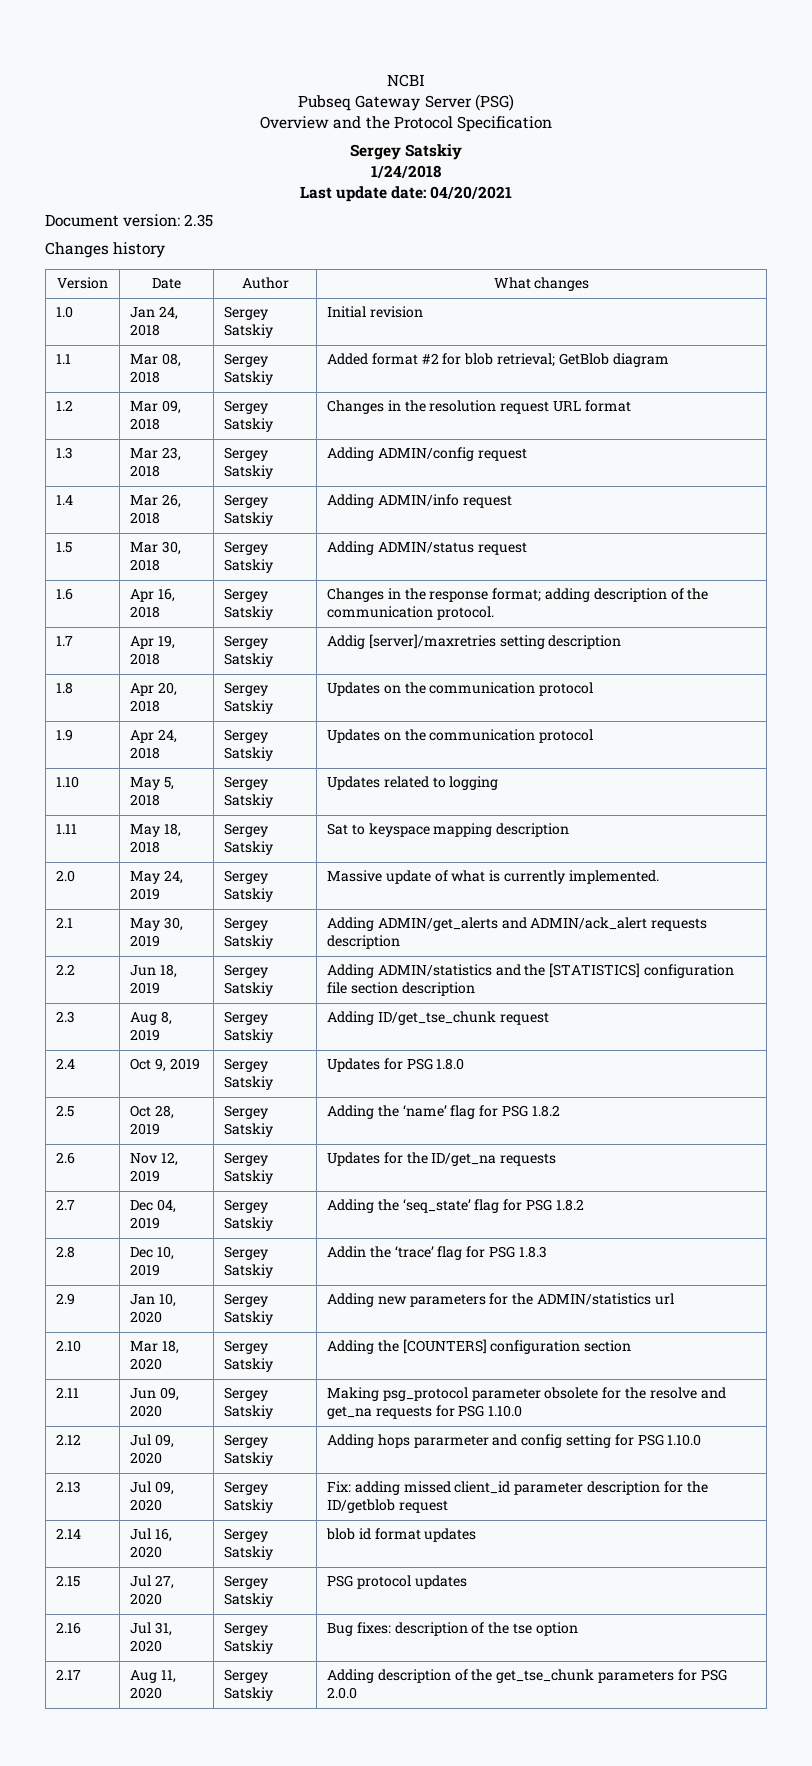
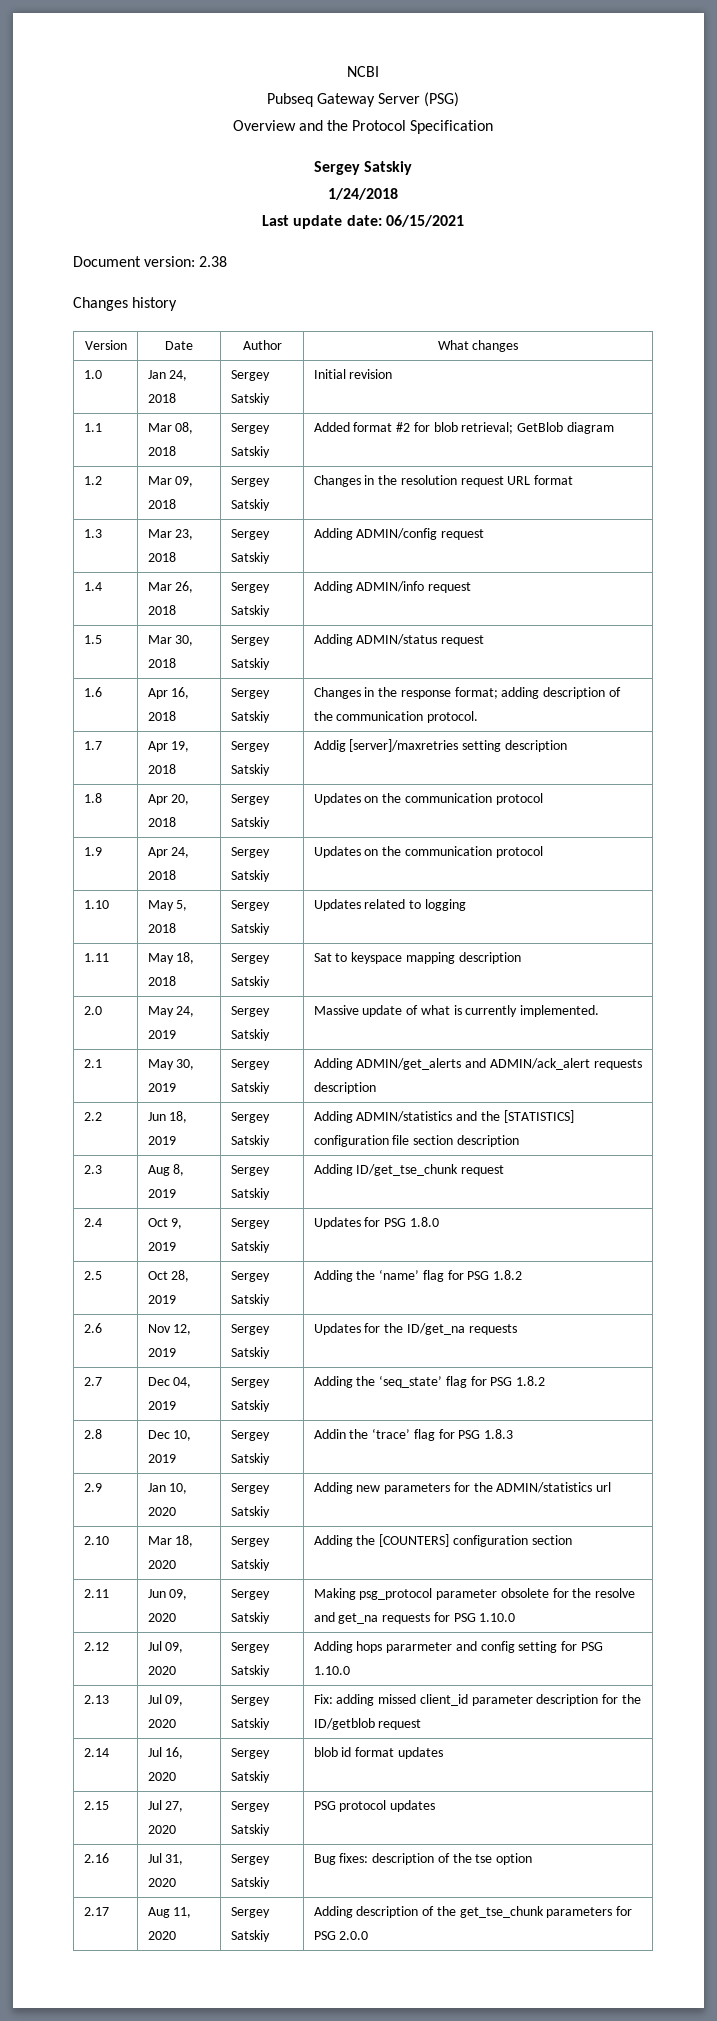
[430,186,513,199] 04/20/2021 -> [385,215,464,227] 06/15/2021
[184,214,214,227] 2.35 -> [199,256,228,267] 2.38

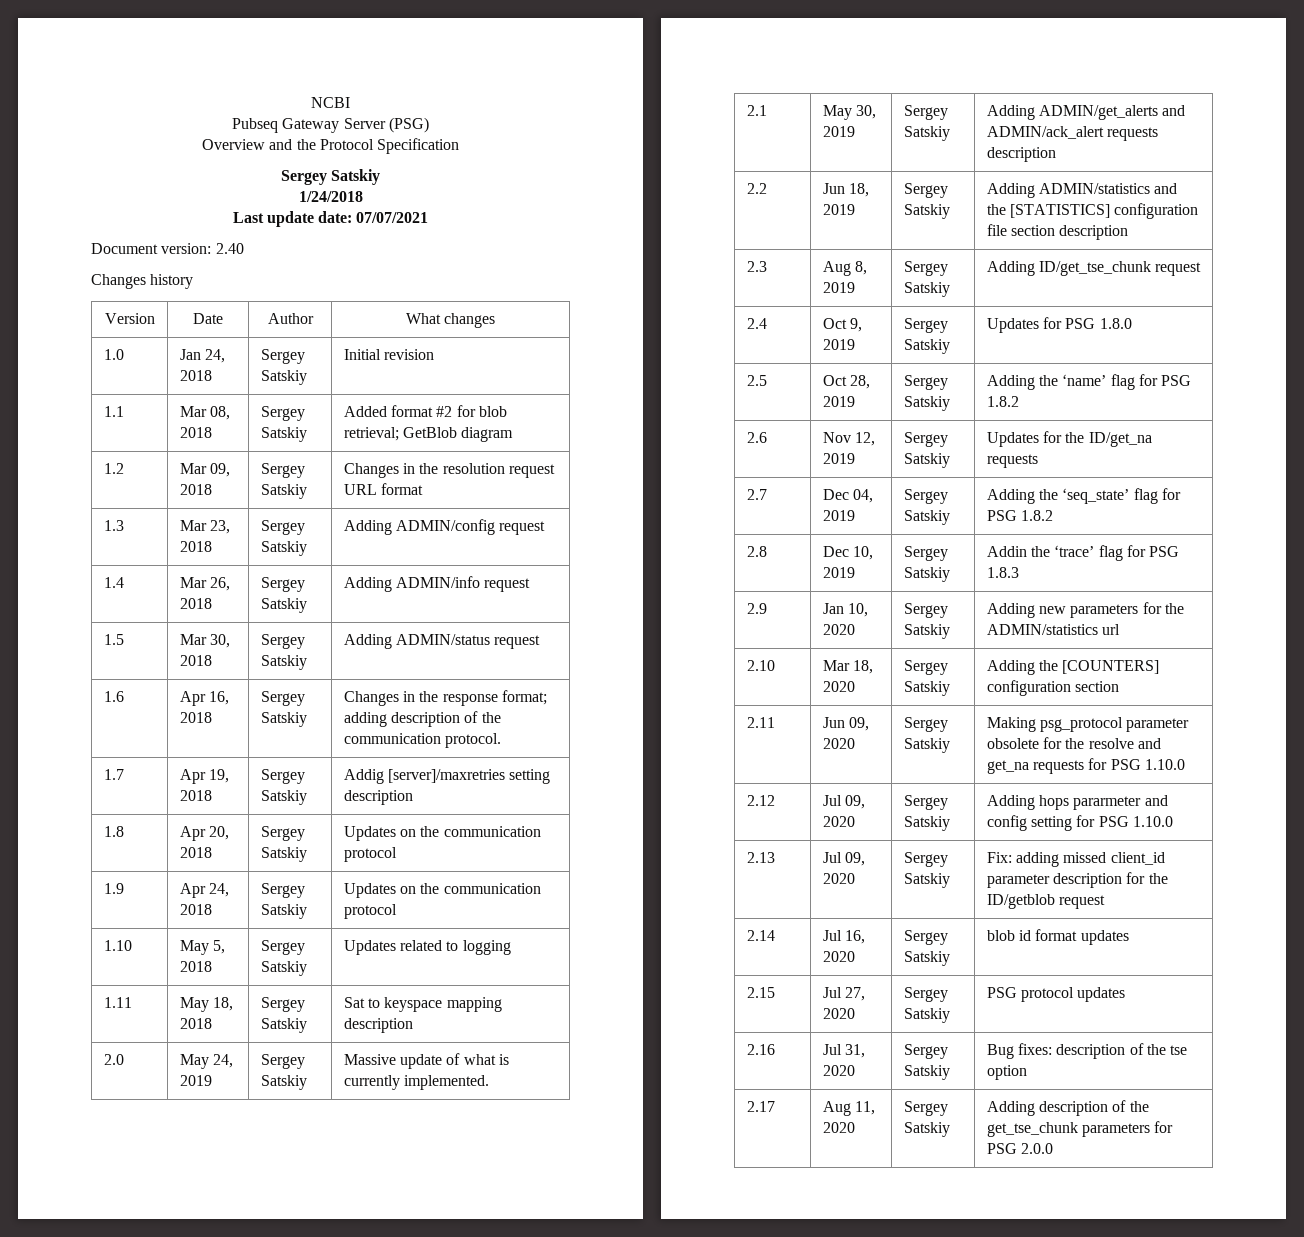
[385,215,464,227] 06/15/2021 -> [356,212,429,223] 07/07/2021
[199,256,228,267] 2.38 -> [215,243,244,254] 2.40

